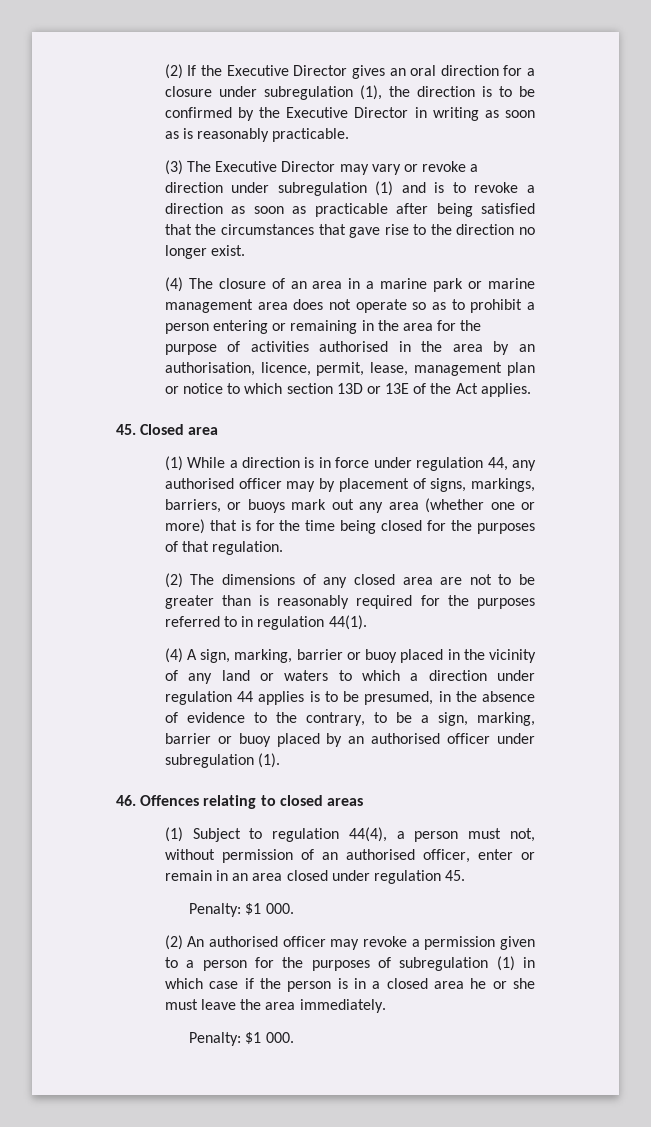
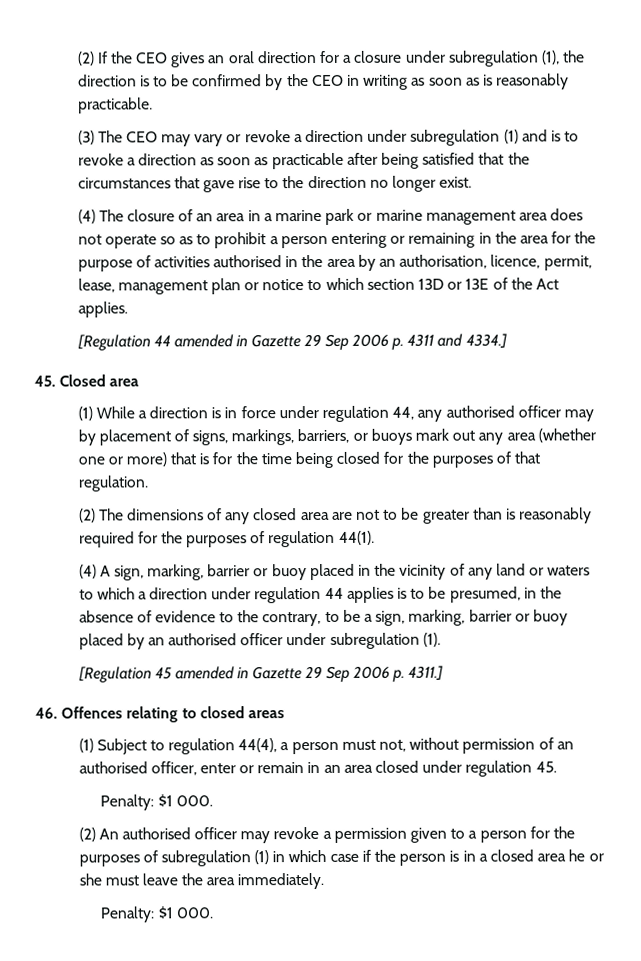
[226,65,348,76] Executive Director -> [136,52,169,64] CEO
[286,107,409,118] Executive Director -> [311,74,344,87] CEO
[215,161,336,172] Executive Director -> [125,131,158,143] CEO
(531, 390) none -> [76,333,507,351] // [Regulation 44 amended in Gazette 29 Sep 2006 p. 4311 and 4334.]
[164,616,254,627] referred to in -> [250,531,266,544] of
(280, 760) none -> [77,665,444,683] // [Regulation 45 amended in Gazette 29 Sep 2006 p. 4311.]

